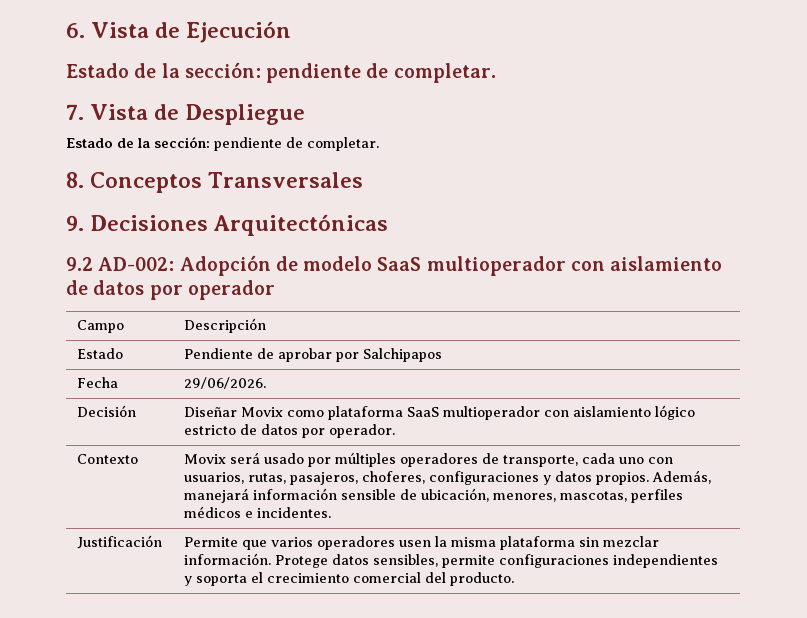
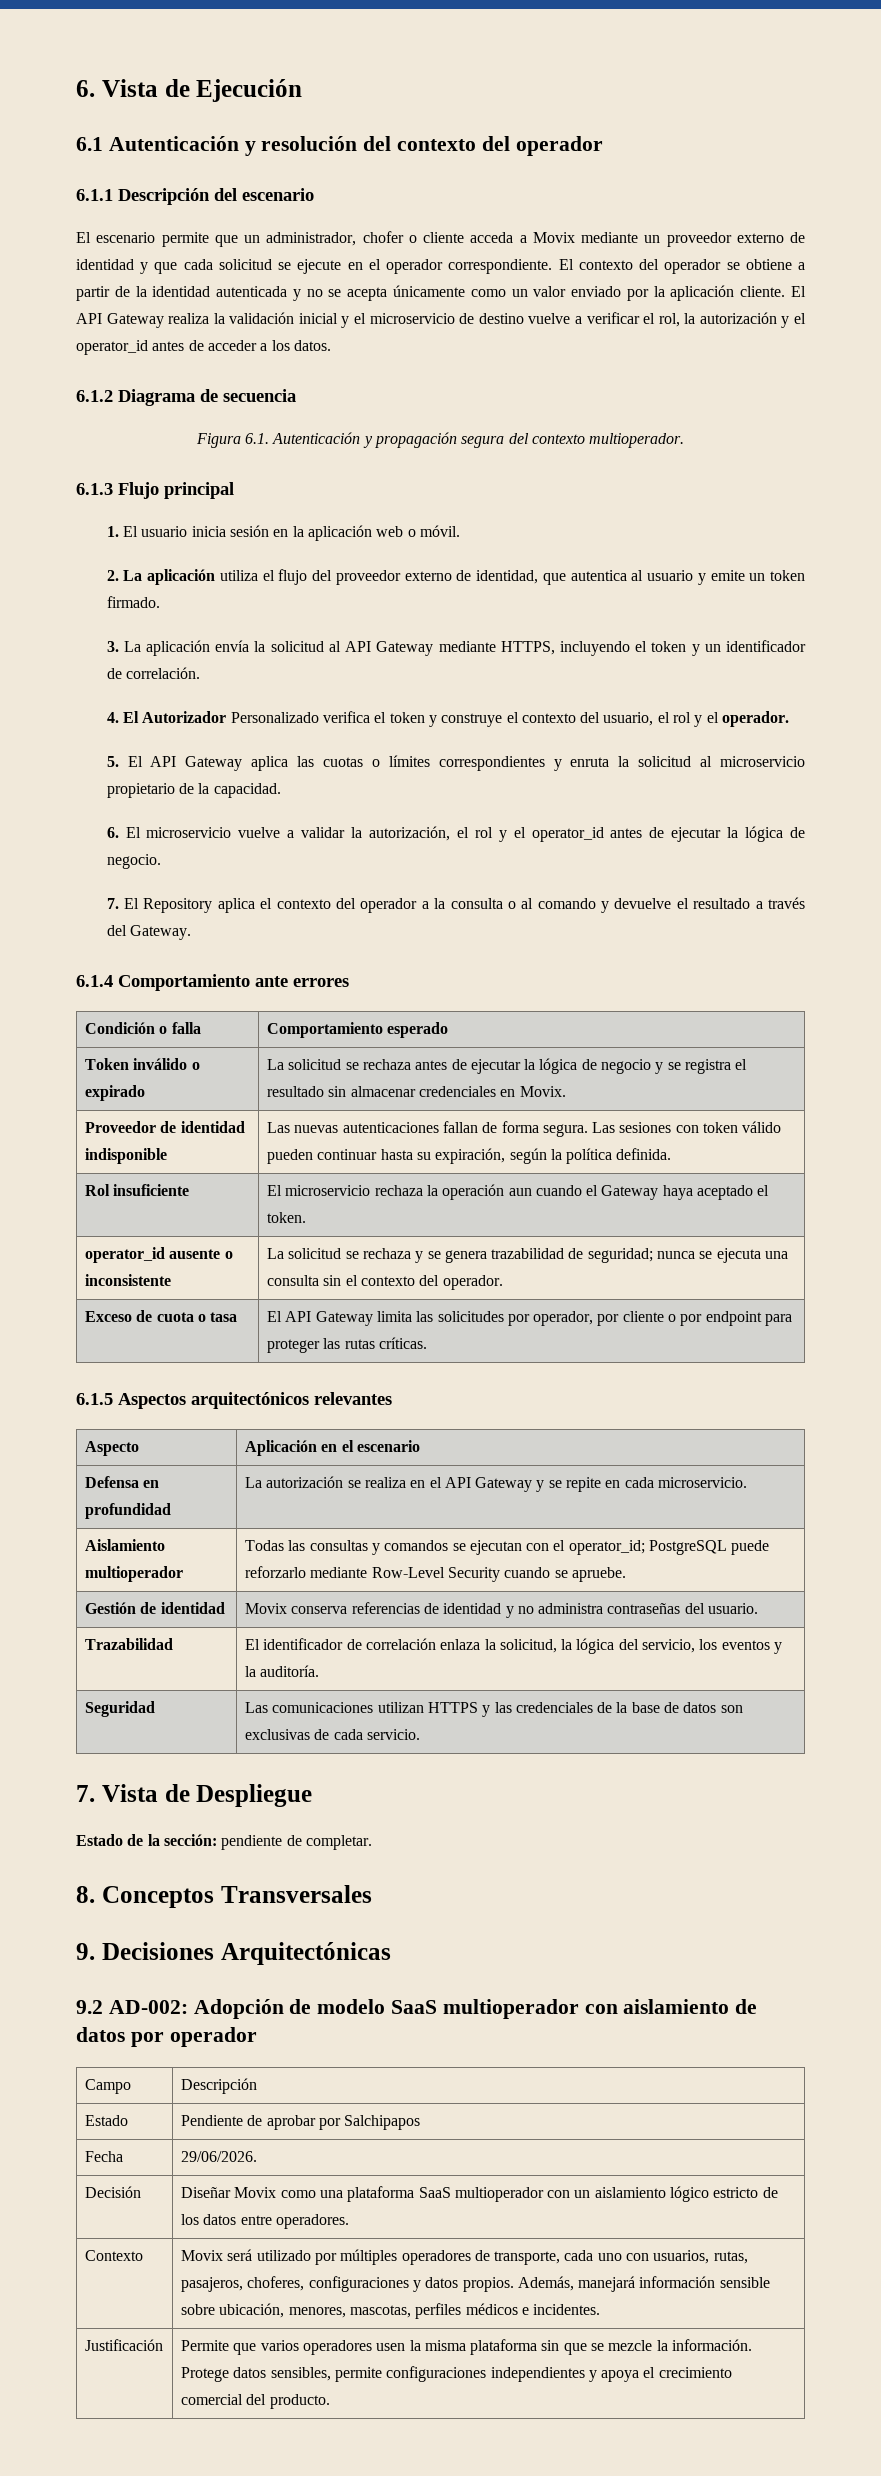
[66,62,496,83] Estado de la sección: pendiente de completar. -> [76,136,603,156] [76,188,314,205] [76,231,805,247] [76,259,806,274] [76,285,807,301] [76,312,806,328] [76,340,331,355] [76,389,296,406] [195,432,685,448] [76,482,234,499] [106,525,460,541] [106,569,805,585] [106,596,160,608] [106,640,806,656] [106,667,200,679] [106,711,790,727] [106,755,805,771] [106,783,281,798] [106,826,805,842] [106,854,161,869] [106,897,805,913] [106,925,191,940] [76,974,349,991] [84,1022,201,1034] [266,1022,449,1038] [84,1058,200,1070] [84,1085,145,1101] [266,1058,748,1074] [266,1086,566,1097] [84,1121,245,1133] [84,1148,167,1164] [266,1121,782,1137] [266,1148,672,1164] [84,1184,190,1196] [266,1184,770,1200] [266,1212,306,1223] [84,1247,233,1263] [84,1274,171,1286] [266,1248,789,1263] [266,1275,503,1290] [84,1310,238,1322] [266,1311,793,1326] [266,1337,427,1353] [76,1392,392,1409] [84,1441,139,1456] [244,1440,420,1456] [84,1476,160,1488] [84,1503,171,1519] [244,1476,748,1492] [84,1539,165,1551] [84,1566,183,1582] [244,1540,770,1555] [244,1566,626,1582] [84,1602,225,1614] [244,1602,759,1618] [84,1638,173,1650] [244,1638,783,1654] [244,1665,320,1677] [84,1701,155,1717] [244,1702,743,1717] [244,1729,420,1740] 6.1 Autenticación y resolución del contexto del operador // 6.1.1 Descripción del escenario // El escenario permite que un administrador, chofer o cliente acceda a Movix mediante un proveedor externo de identidad y que cada solicitud se ejecute en el operador correspondiente. El contexto del operador se obtiene a partir de la identidad autenticada y no se acepta únicamente como un valor enviado por la aplicación cliente. El API Gateway realiza la validación inicial y el microservicio de destino vuelve a verificar el rol, la autorización y el operator_id antes de acceder a los datos. // 6.1.2 Diagrama de secuencia // Figura 6.1. Autenticación y propagación segura del contexto multioperador. // 6.1.3 Flujo principal // 1. El usuario inicia sesión en la aplicación web o móvil. // 2. La aplicación utiliza el flujo del proveedor externo de identidad, que autentica al usuario y emite un token firmado. // 3. La aplicación envía la solicitud al API Gateway mediante HTTPS, incluyendo el token y un identificador de correlación. // 4. El Autorizador Personalizado verifica el token y construye el contexto del usuario, el rol y el operador. // 5. El API Gateway aplica las cuotas o límites correspondientes y enruta la solicitud al microservicio propietario de la capacidad. // 6. El microservicio vuelve a validar la autorización, el rol y el operator_id antes de ejecutar la lógica de negocio. // 7. El Repository aplica el contexto del operador a la consulta o al comando y devuelve el resultado a través del Gateway. // 6.1.4 Comportamiento ante errores // Condición o falla | Comportamiento esperado // Token inválido o expirado | La solicitud se rechaza antes de ejecutar la lógica de negocio y se registra el resultado sin almacenar credenciales en Movix. // Proveedor de identidad indisponible | Las nuevas autenticaciones fallan de forma segura. Las sesiones con token válido pueden continuar hasta su expiración, según la política definida. // Rol insuficiente | El microservicio rechaza la operación aun cuando el Gateway haya aceptado el token. // operator_id ausente o inconsistente | La solicitud se rechaza y se genera trazabilidad de seguridad; nunca se ejecuta una consulta sin el contexto del operador. // Exceso de cuota o tasa | El API Gateway limita las solicitudes por operador, por cliente o por endpoint para proteger las rutas críticas. // 6.1.5 Aspectos arquitectónicos relevantes // Aspecto | Aplicación en el escenario // Defensa en profundidad | La autorización se realiza en el API Gateway y se repite en cada microservicio. // Aislamiento multioperador | Todas las consultas y comandos se ejecutan con el operator_id; PostgreSQL puede reforzarlo mediante Row-Level Security cuando se apruebe. // Gestión de identidad | Movix conserva referencias de identidad y no administra contraseñas del usuario. // Trazabilidad | El identificador de correlación enlaza la solicitud, la lógica del servicio, los eventos y la auditoría. // Seguridad | Las comunicaciones utilizan HTTPS y las credenciales de la base de datos son exclusivas de cada servicio.
(324, 413) none -> [319,2190,343,2198] una
(569, 413) none -> [574,2190,591,2198] un
[260,424,395,438] datos por operador. -> [180,2214,349,2229] los datos entre operadores.
[263,453,304,464] usado -> [256,2250,311,2261] utilizado
[399,489,417,500] de -> [180,2304,215,2315] sobre
[602,536,659,547] mezclar -> [563,2340,668,2355] que se mezcle la
[195,574,247,586] soporta -> [601,2370,640,2382] apoya

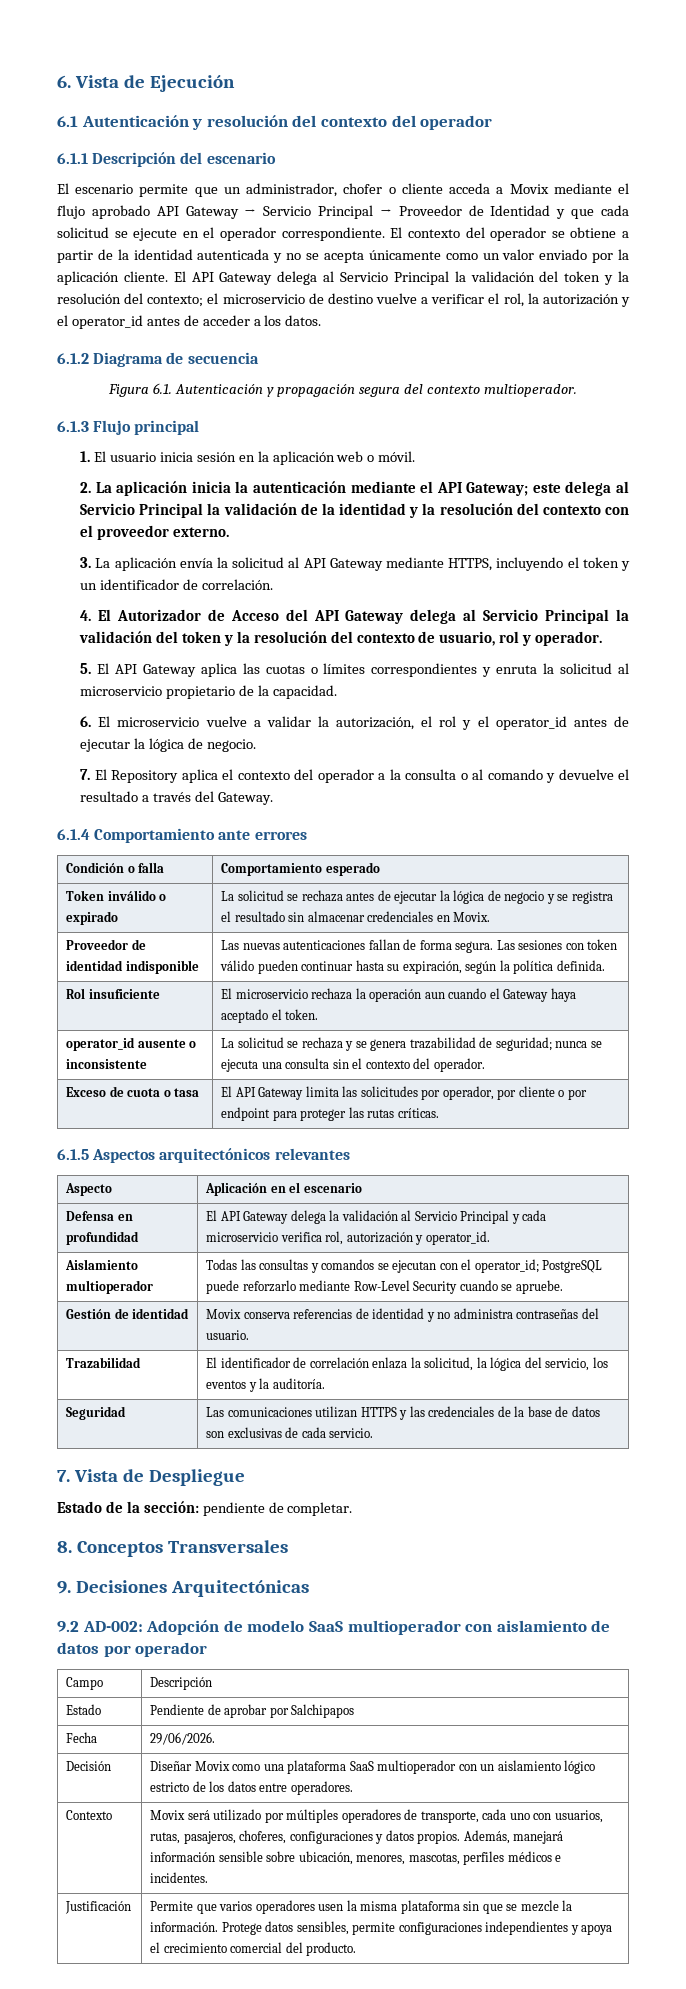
[644,232,805,247] [76,259,134,270] un proveedor externo de identidad -> [618,183,629,194] [57,205,551,219] el flujo aprobado API Gateway → Servicio Principal → Proveedor de Identidad
[168,312,350,328] realiza la validación inicial y -> [277,271,630,285] [57,293,204,307] delega al Servicio Principal la validación del token y la resolución del contexto;
[219,569,805,585] [106,596,160,608] utiliza el flujo del proveedor externo de identidad, que autentica al usuario y emite un token firmado. -> [191,481,629,496] [80,503,629,518] [80,525,229,540] inicia la autenticación mediante el API Gateway; este delega al Servicio Principal la validación de la identidad y la resolución del contexto con el proveedor externo.
[230,711,719,727] Personalizado verifica el token y construye el contexto del usuario, el rol y el -> [207,609,629,624] [79,631,532,646] de Acceso del API Gateway delega al Servicio Principal la validación del token y la resolución del contexto de usuario, rol y
[244,1476,748,1492] La autorización se realiza en el API Gateway y se repite en cada microservicio. -> [206,1210,547,1224] [206,1231,490,1245] El API Gateway delega la validación al Servicio Principal y cada microservicio verifica rol, autorización y operator_id.

